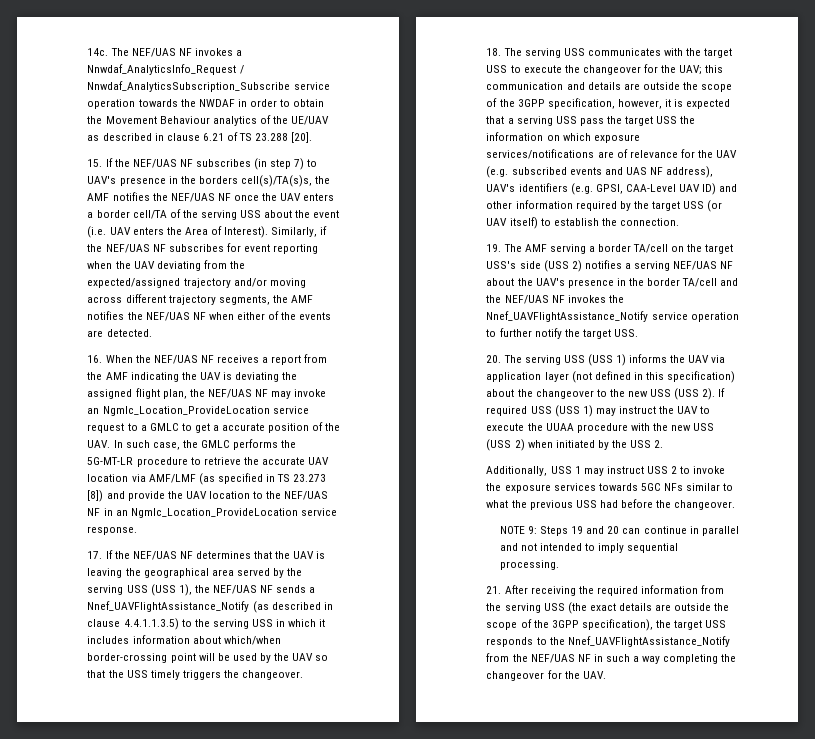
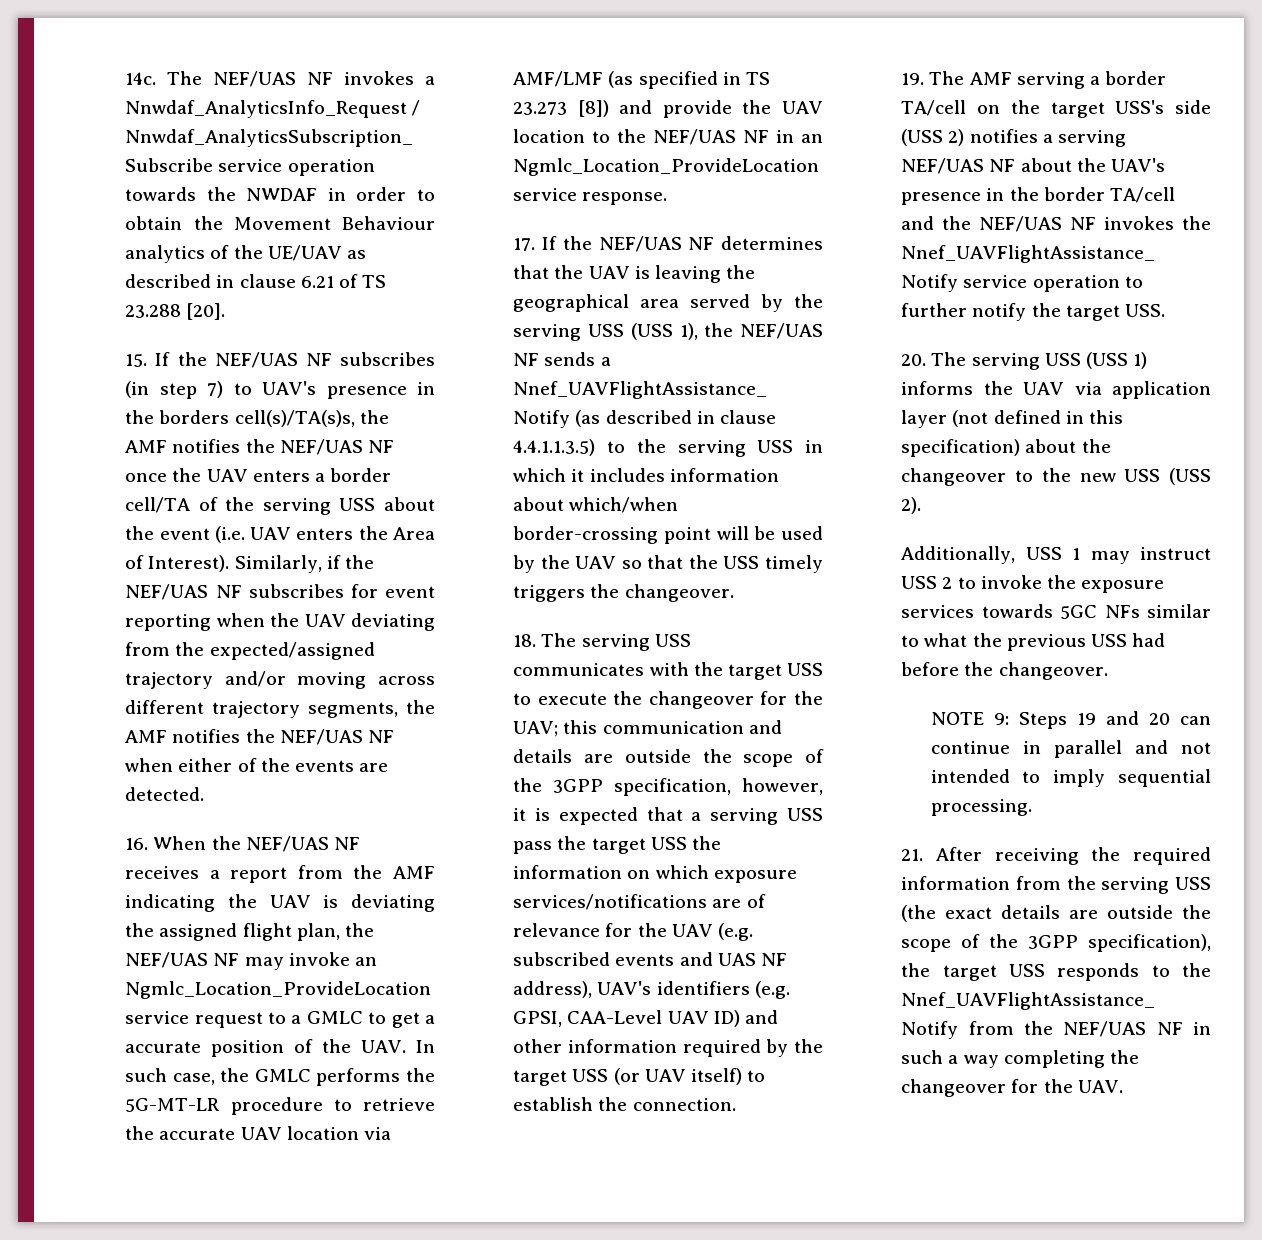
[718,388,726,397] [486,405,711,417] [486,423,715,433] [486,439,664,451] If required USS (USS 1) may instruct the UAV to execute the UUAA procedure with the new USS (USS 2) when initiated by the USS 2. -> (922, 505) none

